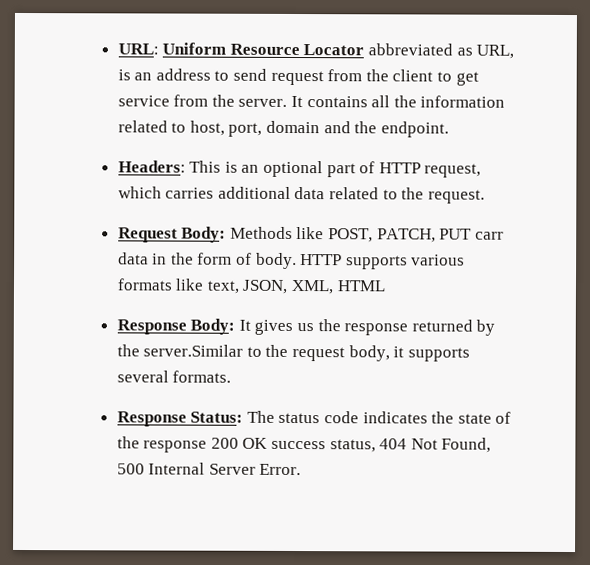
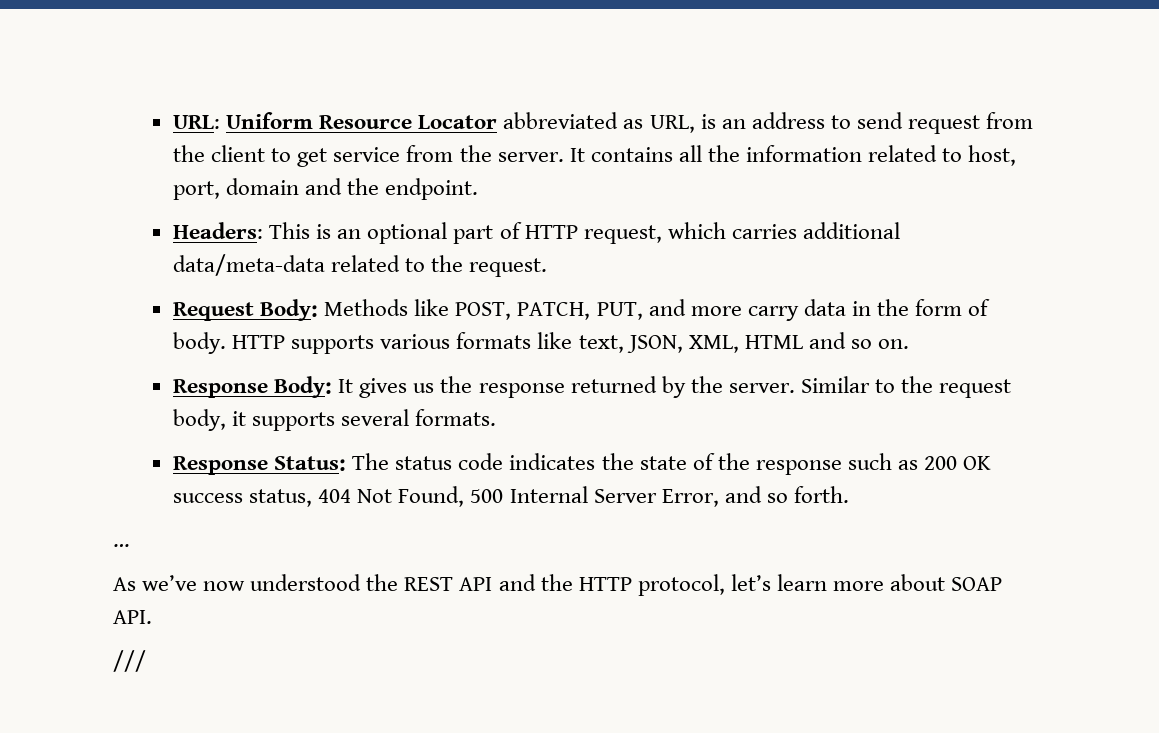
[294,186,326,200] data -> [173,254,326,276] data/meta-data
[439,228,504,240] PUT carr -> [596,299,799,321] PUT, and more carry
(386, 286) none -> [808,332,910,349] and so on.
[143,344,244,357] server.Similar -> [728,376,870,393] server. Similar
(208, 446) none -> [847,453,919,470] such as
[259,463,302,476] Error. -> [661,486,849,507] [113,544,130,547] [113,574,1003,596] [113,610,152,624] [113,650,146,672] Error, and so forth. // … // As we’ve now understood the REST API and the HTTP protocol, let’s learn more about SOAP API. // ///

